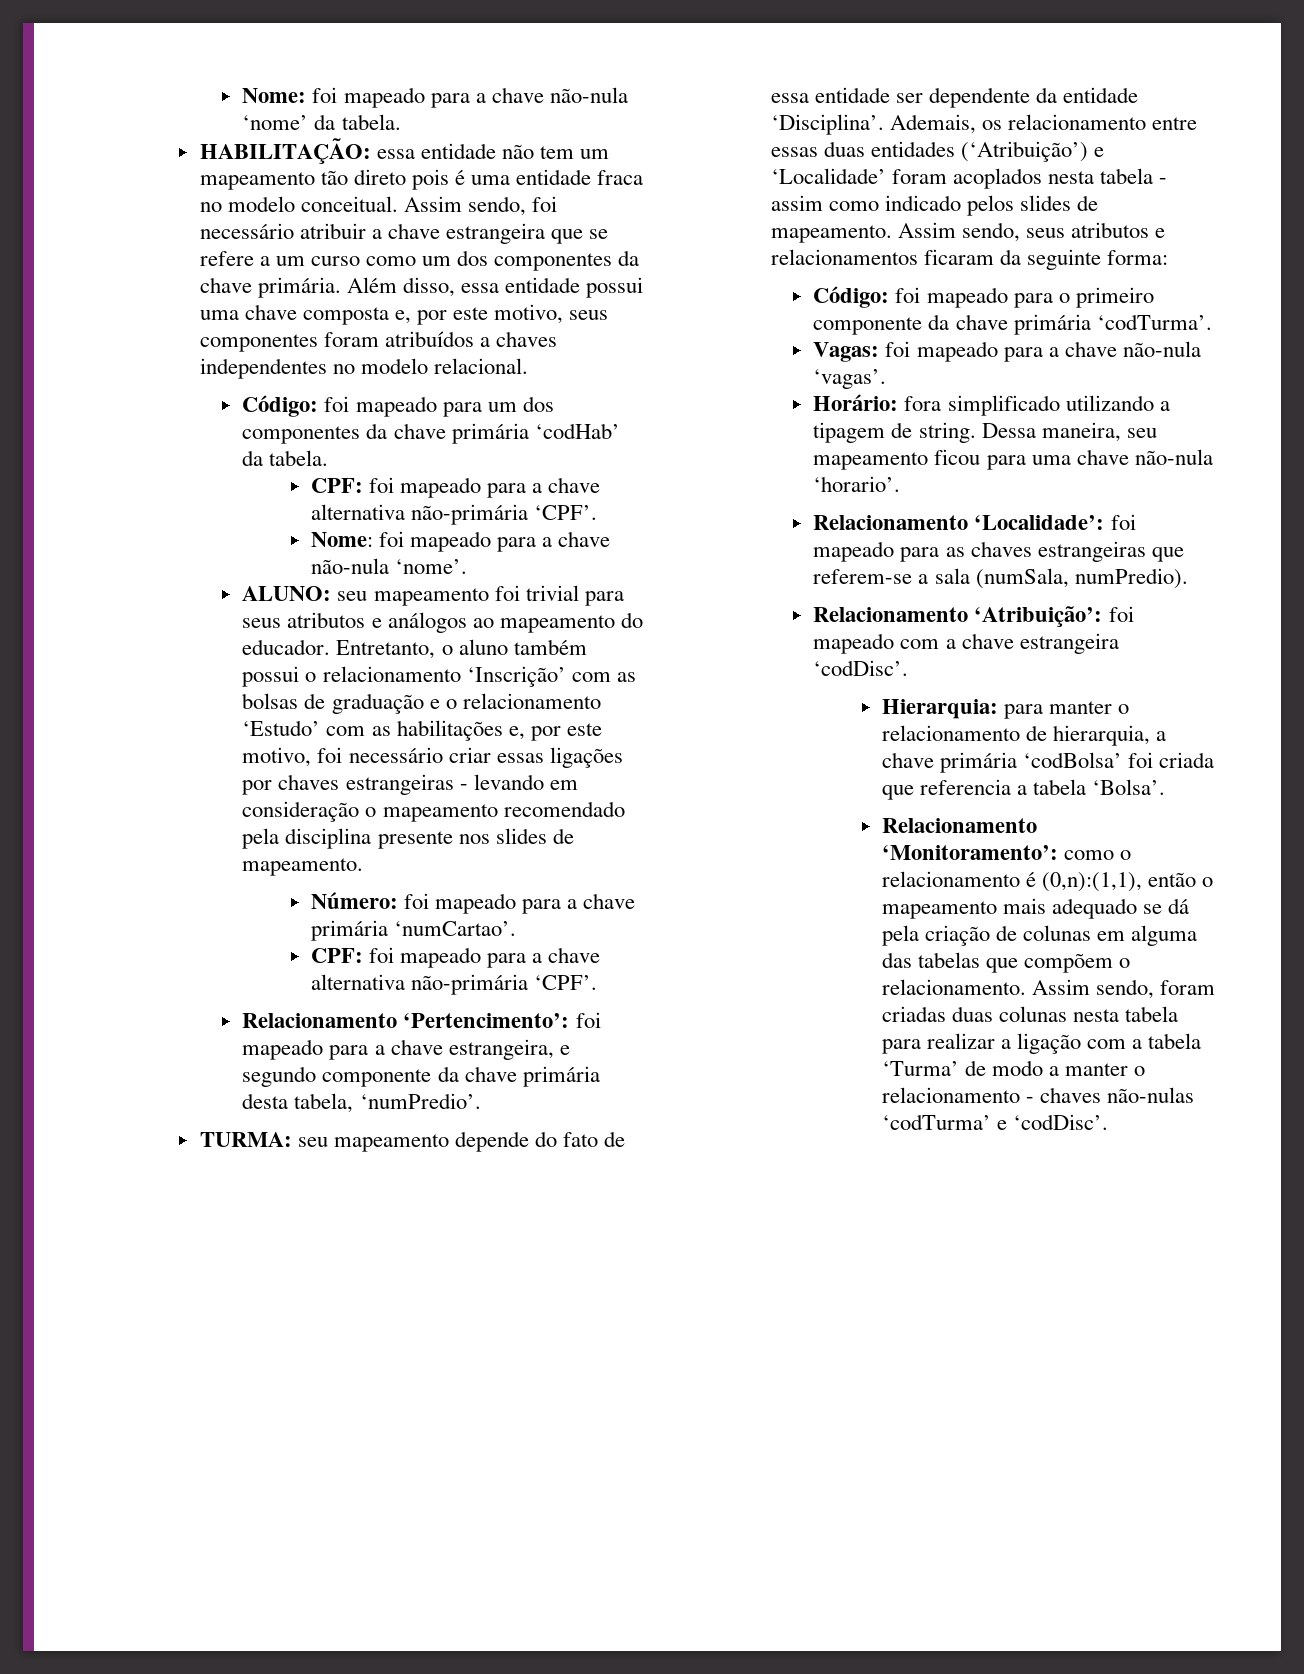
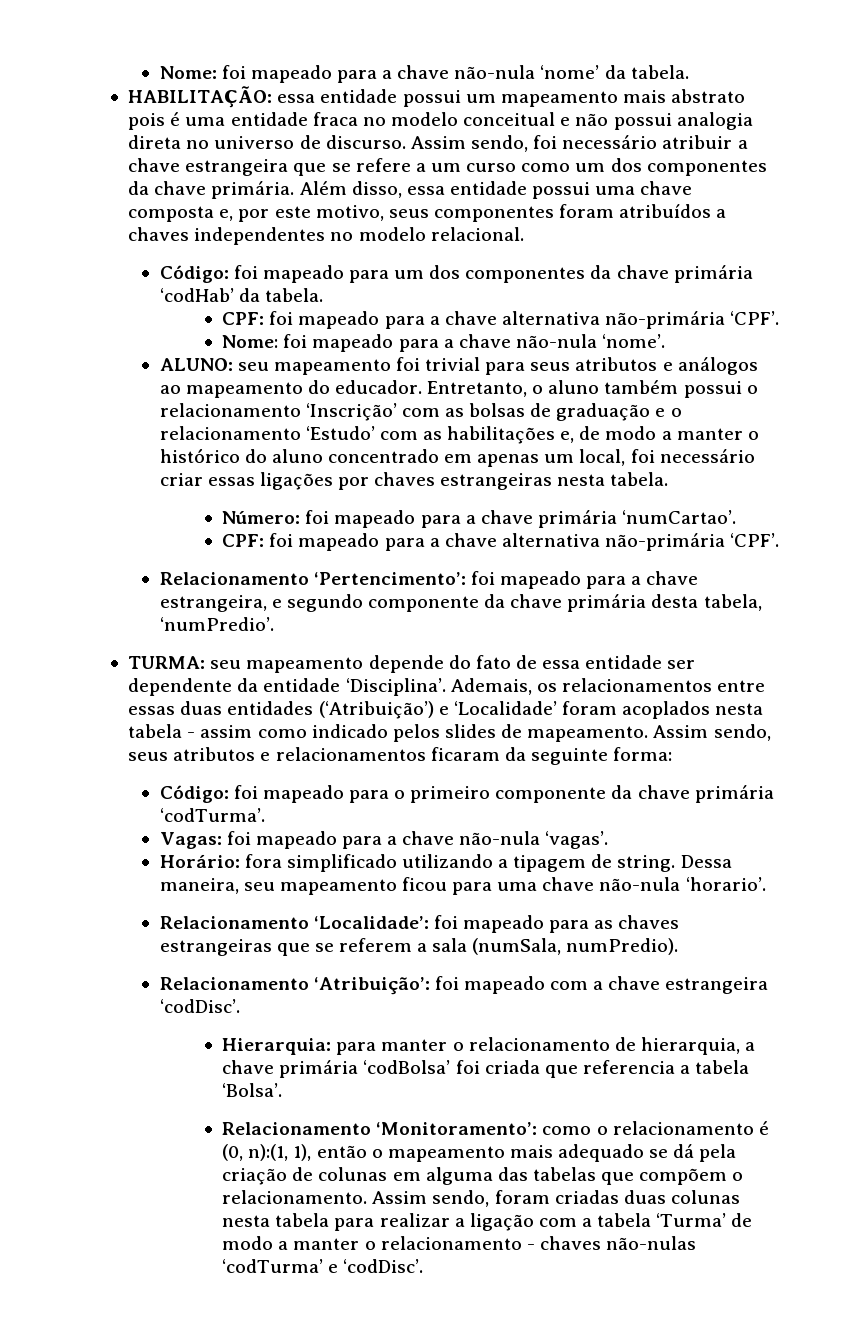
[501,144,609,159] [199,169,406,190] não tem um mapeamento tão direto -> [402,89,746,107] possui um mapeamento mais abstrato
[300,196,398,212] conceitual. -> [463,112,753,130] [128,135,406,149] conceitual e não possui analogia direta no universo de discurso.
[530,723,602,741] [242,747,312,767] por este motivo, -> [579,426,759,440] [159,448,626,467] de modo a manter o histórico do aluno concentrado em apenas um local,
[459,774,578,790] [242,801,625,822] [242,828,574,849] [242,858,364,876] - levando em consideração o mapeamento recomendado pela disciplina presente nos slides de mapeamento. -> [557,472,669,486] nesta tabela.
[1007,114,1146,130] relacionamento -> [561,678,712,692] relacionamentos
[813,569,913,584] referem-se -> [314,938,412,952] se referem
[1042,872,1143,892] (0,n):(1,1), -> [222,1144,312,1161] (0, n):(1, 1),

